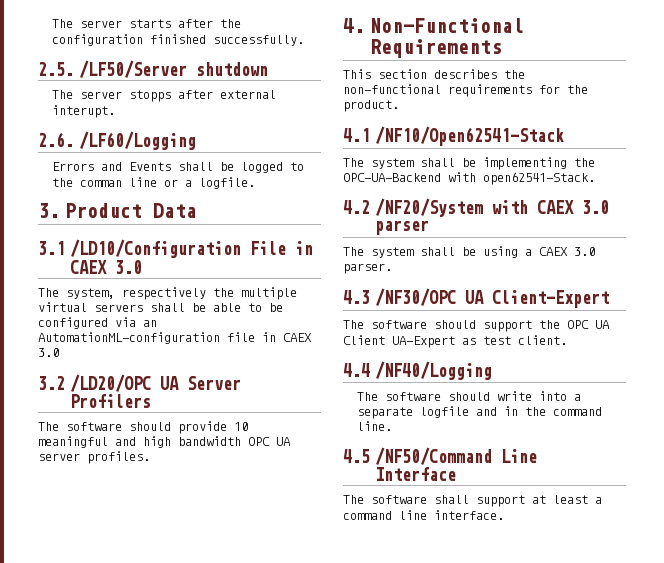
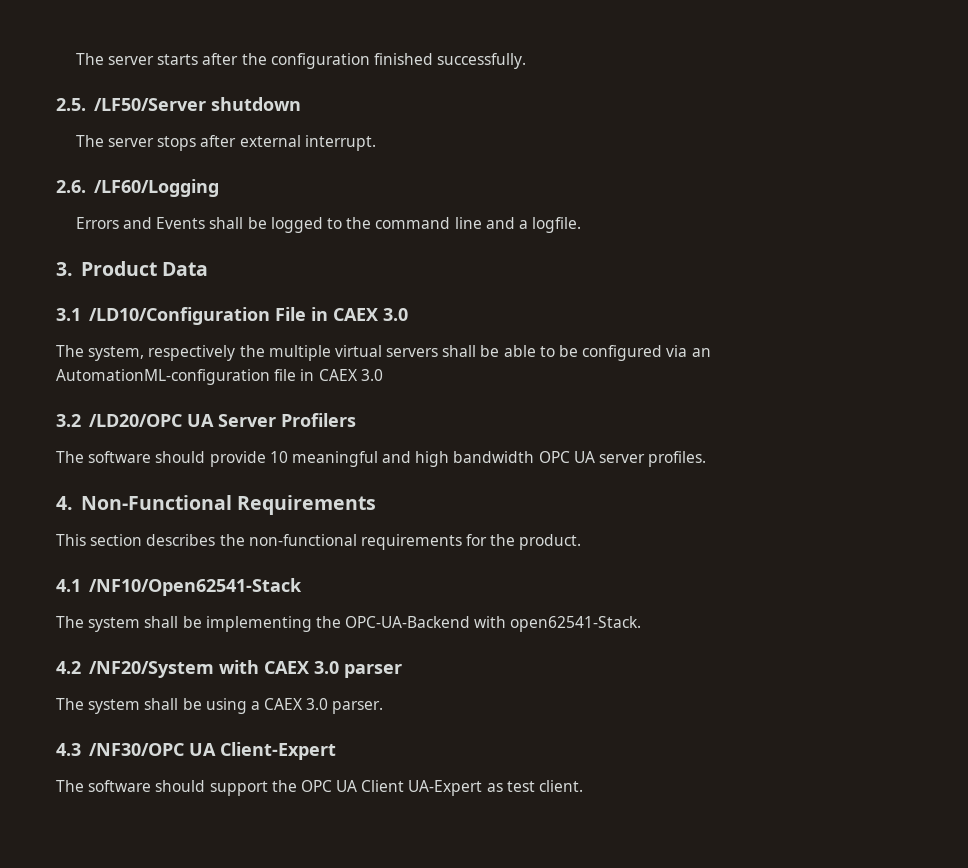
[128,90,171,102] stopps -> [157,136,197,151] stops
[51,105,115,118] interupt. -> [304,135,376,151] interrupt.
[79,177,178,187] comman line or -> [375,217,515,229] command line and
[343,361,493,380] [356,391,581,401] [356,406,602,419] [356,421,392,431] [343,447,538,465] [375,467,457,481] [343,495,602,507] [343,510,504,520] // 4.4 /NF40/Logging // The software should write into a separate logfile and in the command line. // 4.5 /NF50/Command Line Interface // The software shall support at least a command line interface. -> (584, 786) none

